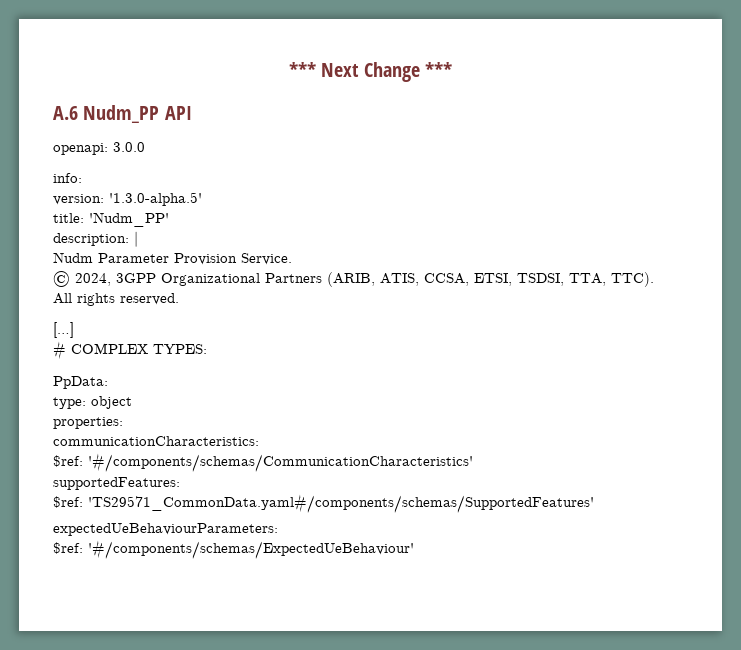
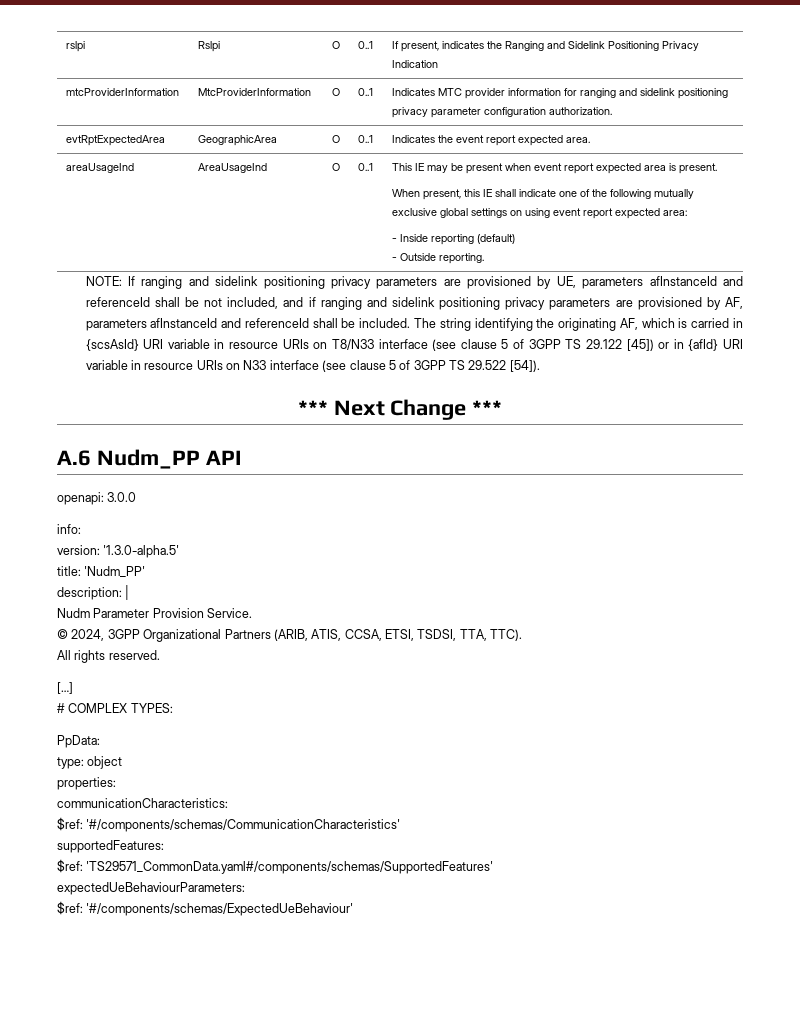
(288, 69) none -> [66,41,86,52] [198,41,221,52] [331,41,340,49] [358,41,374,49] [392,41,700,52] [392,60,439,68] [66,88,180,96] [198,88,312,96] [331,88,340,96] [358,88,374,96] [392,88,729,99] [392,107,613,118] [66,135,166,146] [198,135,278,146] [331,135,340,143] [358,135,374,143] [392,135,591,146] [66,163,135,173] [198,163,268,173] [331,163,340,171] [358,163,374,171] [392,163,718,174] [392,189,695,200] [392,208,688,219] [392,234,516,245] [392,253,485,264] [85,276,743,289] [85,297,743,310] [85,318,743,331] [85,339,743,351] [85,360,540,372] rslpi | Rslpi | O | 0..1 | If present, indicates the Ranging and Sidelink Positioning Privacy Indication // mtcProviderInformation | MtcProviderInformation | O | 0..1 | Indicates MTC provider information for ranging and sidelink positioning privacy parameter configuration authorization. // evtRptExpectedArea | GeographicArea | O | 0..1 | Indicates the event report expected area. // areaUsageInd | AreaUsageInd | O | 0..1 | This IE may be present when event report expected area is present. // When present, this IE shall indicate one of the following mutually exclusive global settings on using event report expected area: // - Inside reporting (default) // - Outside reporting. // NOTE: If ranging and sidelink positioning privacy parameters are provisioned by UE, parameters afInstanceId and referenceId shall be not included, and if ranging and sidelink positioning privacy parameters are provisioned by AF, parameters afInstanceId and referenceId shall be included. The string identifying the originating AF, which is carried in {scsAsId} URI variable in resource URIs on T8/N33 interface (see clause 5 of 3GPP TS 29.122 [45]) or in {afId} URI variable in resource URIs on N33 interface (see clause 5 of 3GPP TS 29.522 [54]). //

